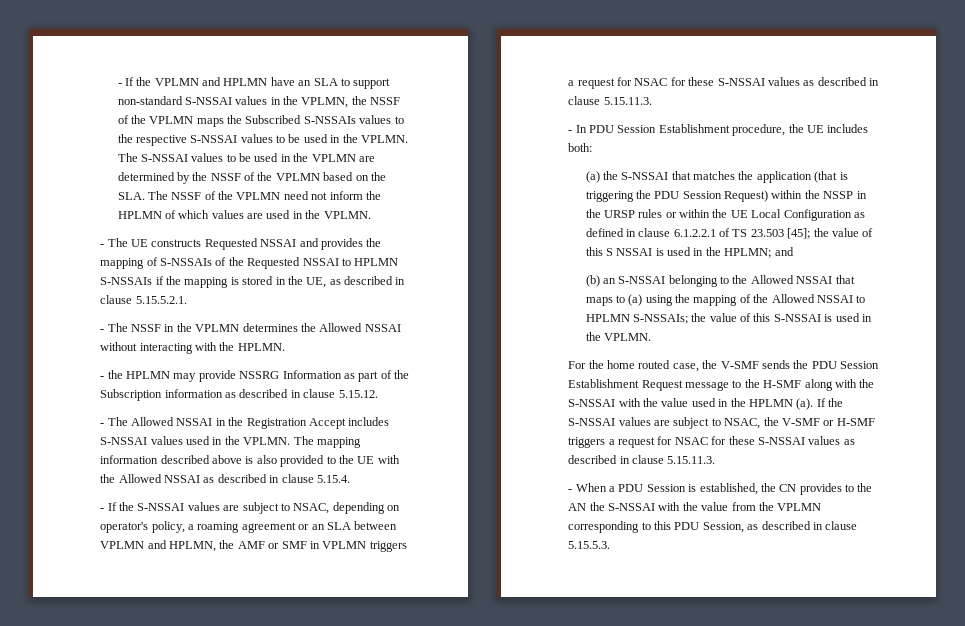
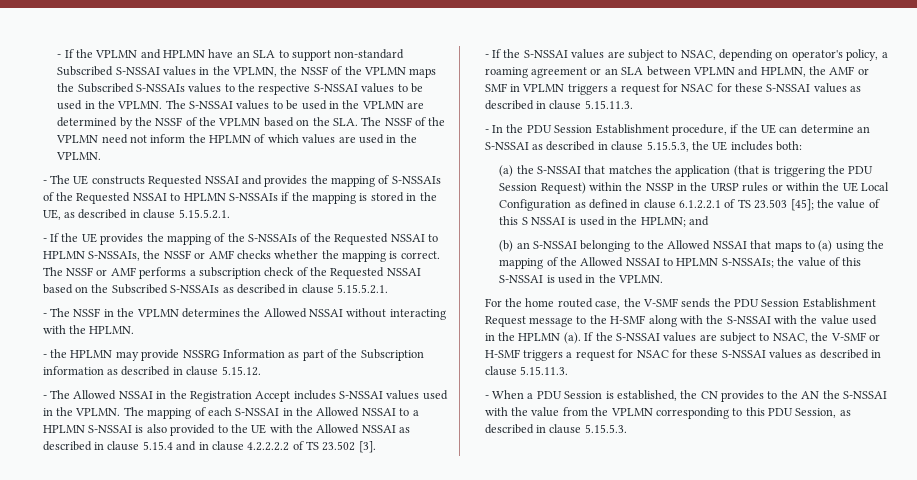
(183, 100) none -> [57,66,114,76] Subscribed
(187, 300) none -> [42,233,438,245] [42,250,440,262] [42,267,421,279] [42,284,388,294] // - If the UE provides the mapping of the S-NSSAIs of the Requested NSSAI to HPLMN S-NSSAIs, the NSSF or AMF checks whether the mapping is correct. The NSSF or AMF performs a subscription check of the Requested NSSAI based on the Subscribed S-NSSAIs as described in clause 5.15.5.2.1.
[100,455,243,464] information described above -> [194,407,419,417] [42,425,132,433] of each S-NSSAI in the Allowed NSSAI to a HPLMN S-NSSAI
[316,475,350,483] 5.15.4. -> [142,441,376,453] 5.15.4 and in clause 4.2.2.2.2 of TS 23.502 [3].
(587, 129) none -> [506,124,524,133] the
(786, 130) none -> [730,124,871,134] [484,141,689,152] if the UE can determine an S-NSSAI as described in clause 5.15.5.3,

